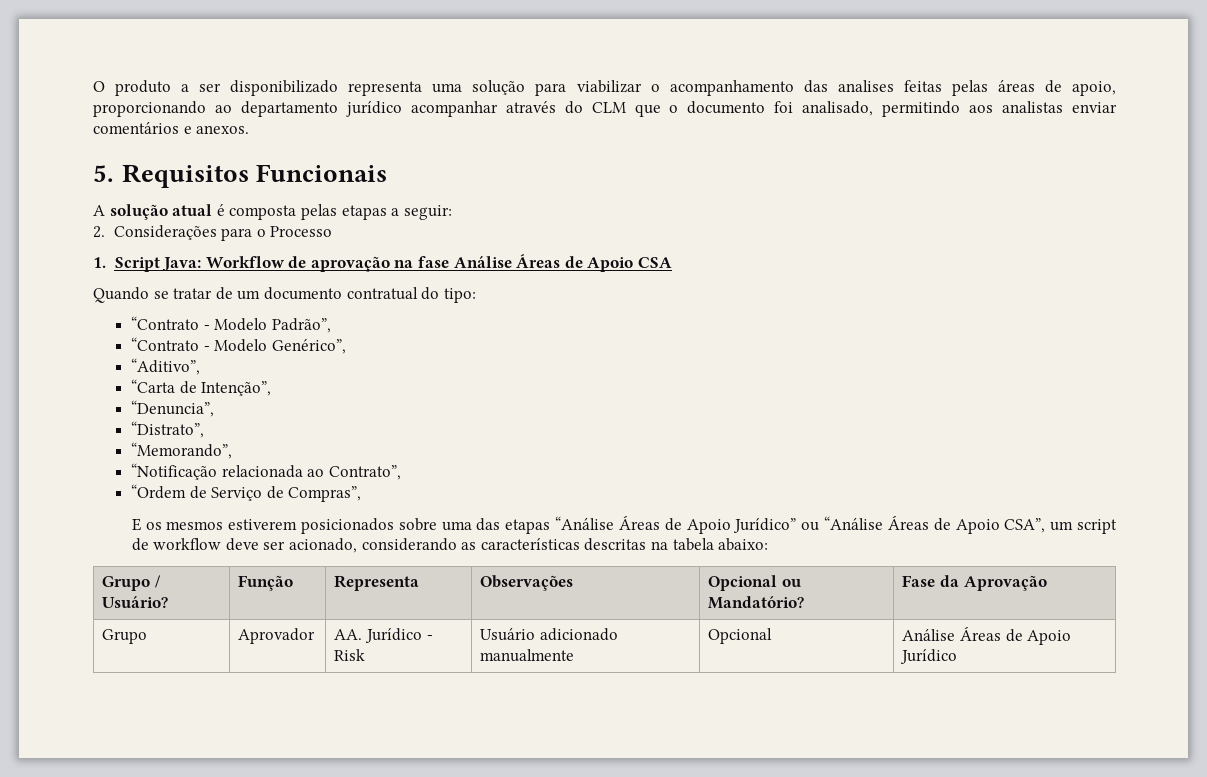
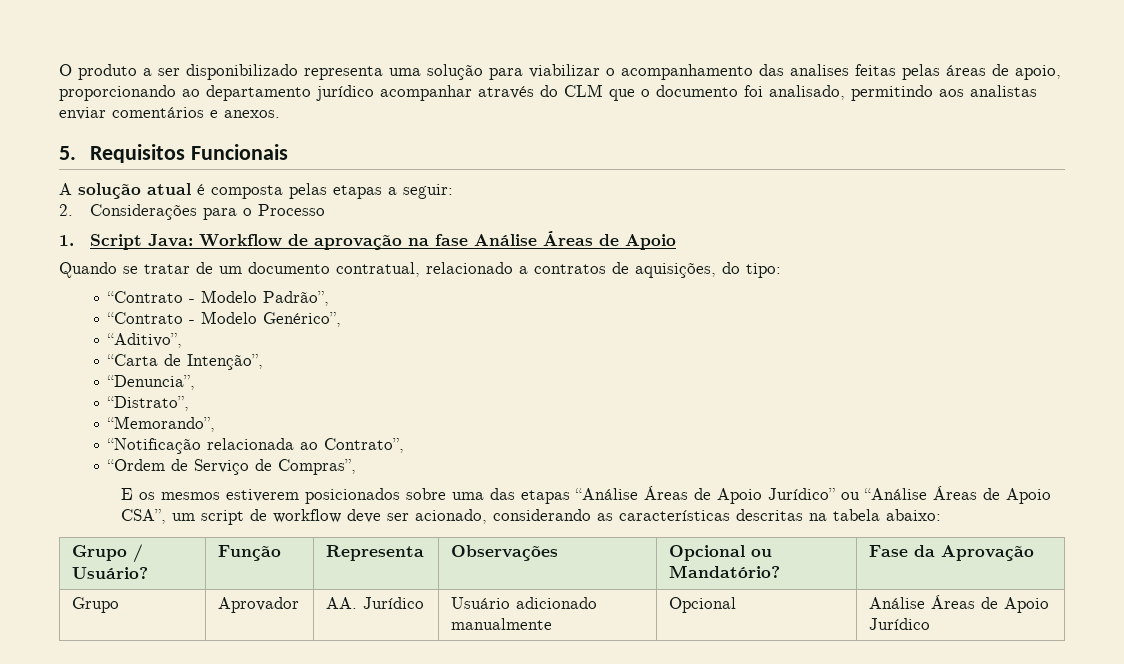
[637,257,672,268] CSA -> (677, 242) none
[346,287,418,300] contratual -> [336,262,716,278] contratual, relacionado a contratos de aquisições,
[426,635,433,640] [334,649,366,661] - Risk -> (424, 603) none

